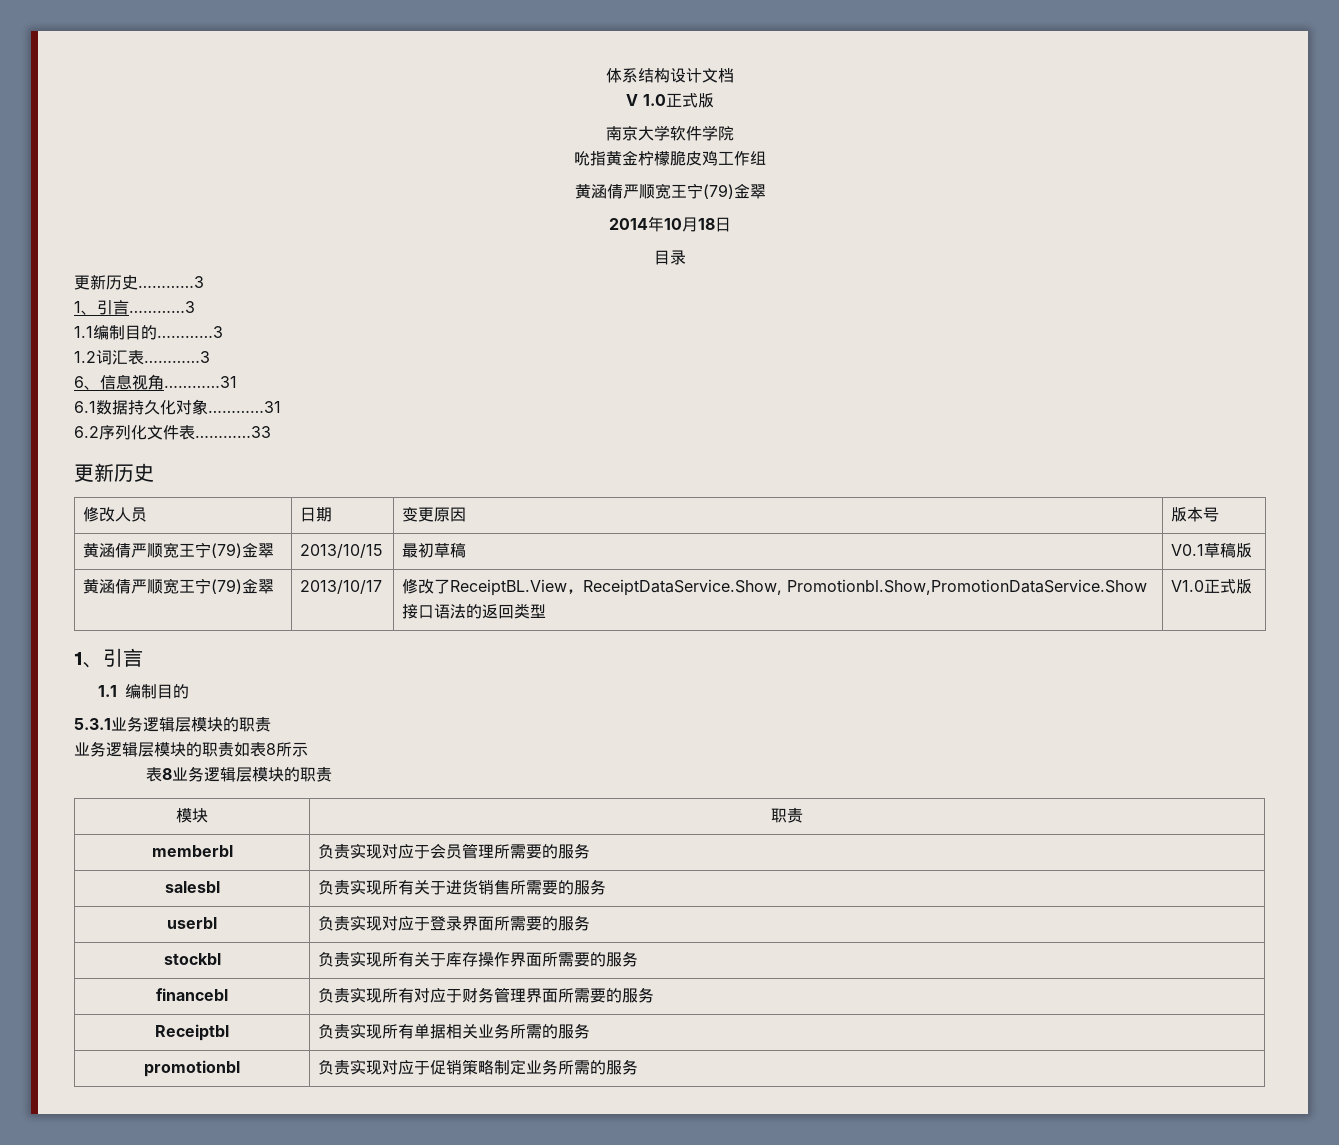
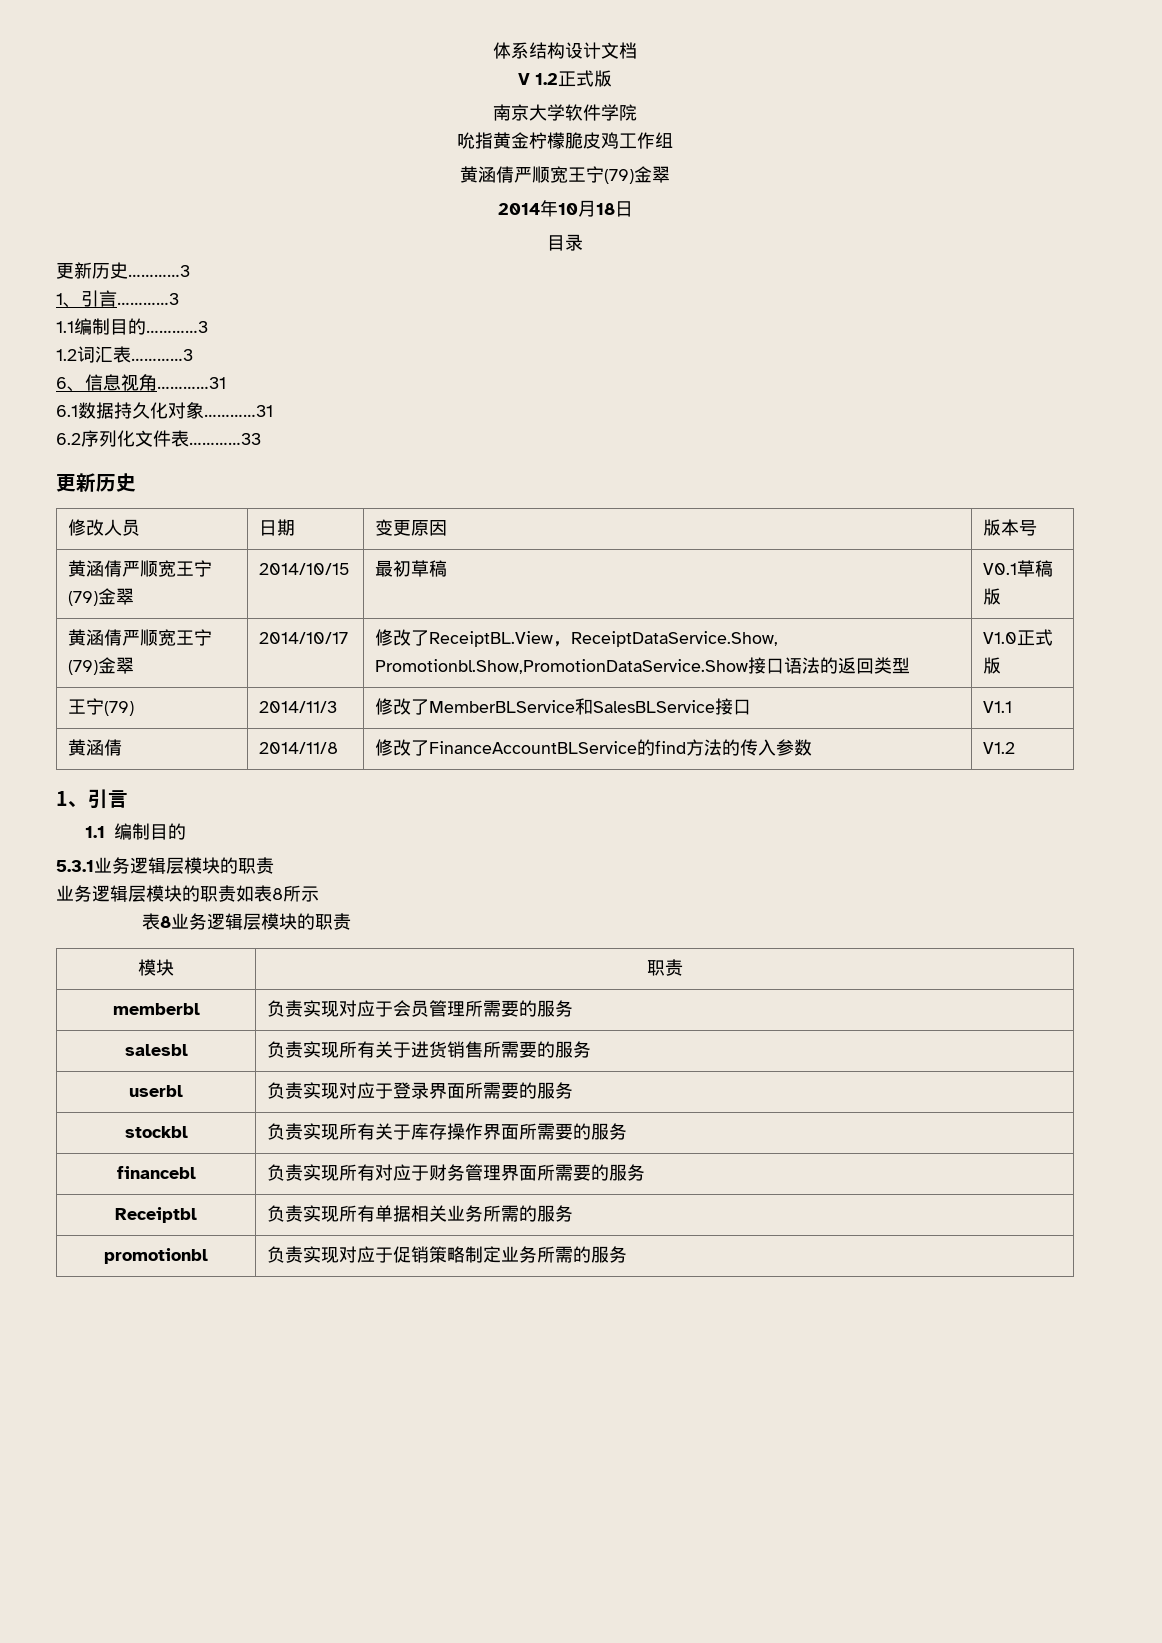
[643,94,666,106] 1.0 -> [535,73,558,85] 1.2
[300,544,384,558] 2013/10/15 -> [259,563,351,575] 2014/10/15
[300,580,383,594] 2013/10/17 -> [259,632,349,644] 2014/10/17
(1253, 586) none -> [68,698,135,716] [259,701,338,713] [375,698,752,715] [983,701,1013,713] [68,739,123,756] [259,742,339,754] [375,739,813,756] [983,742,1016,754] // 王宁(79) | 2014/11/3 | 修改了MemberBLService和SalesBLService接口 | V1.1 // 黄涵倩 | 2014/11/8 | 修改了FinanceAccountBLService的find方法的传入参数 | V1.2

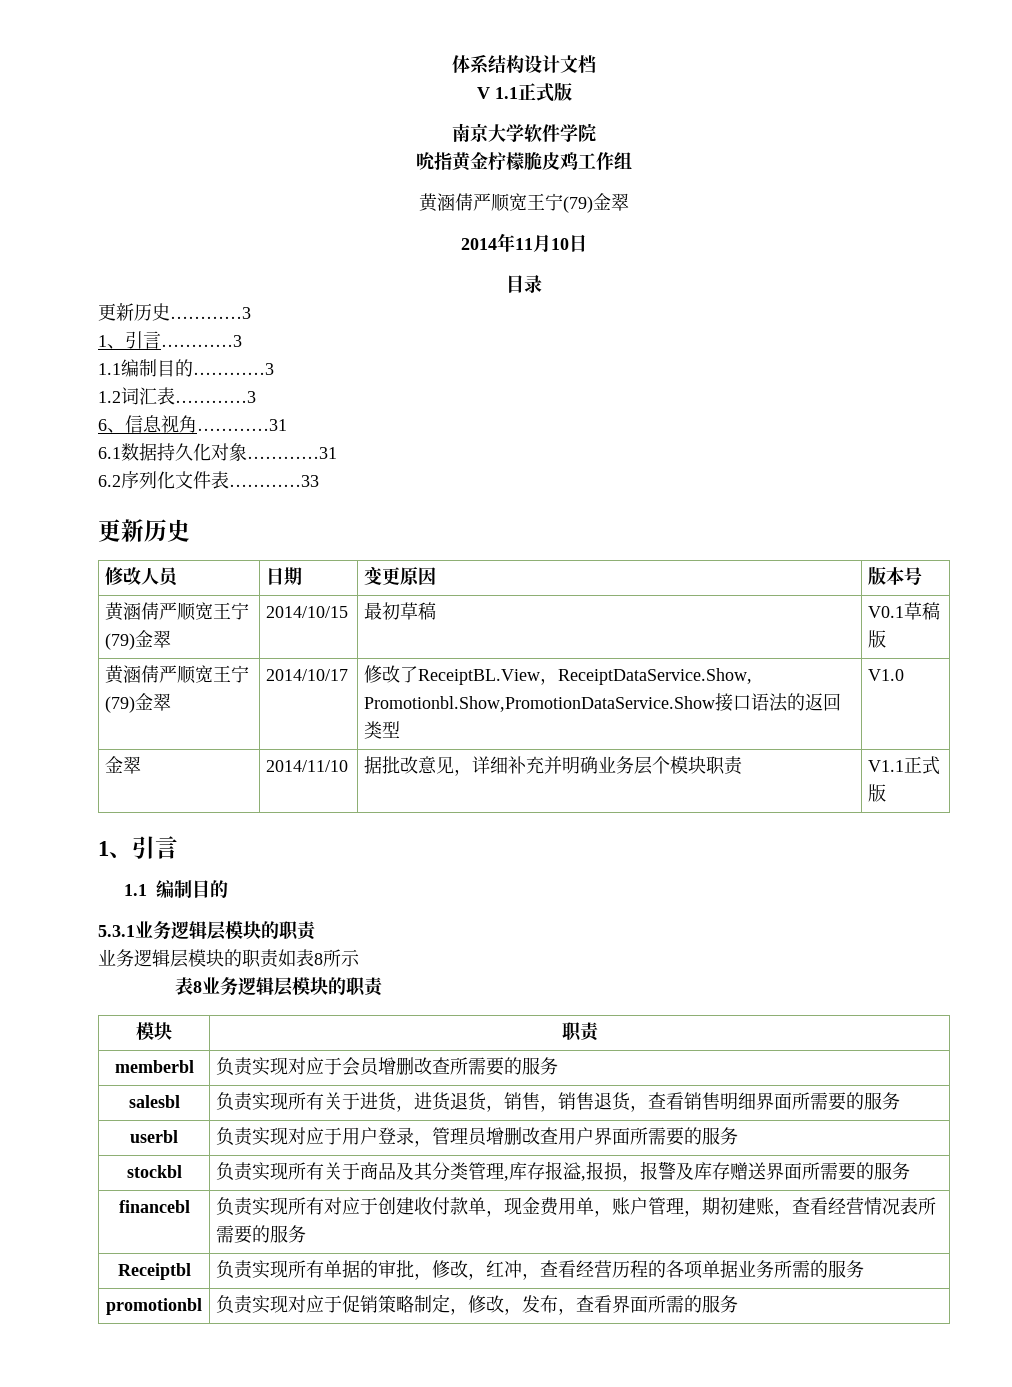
[535,73,558,85] 1.2 -> [494,87,518,99] 1.1
[557,200,615,217] 10月18 -> [515,234,569,253] 11月10
[1017,629,1054,646] [983,657,1002,674] [68,698,135,716] [259,701,338,713] [375,698,752,715] [983,701,1013,713] [68,739,123,756] [259,742,339,754] [375,739,813,756] [983,742,1016,754] 正式版 // 王宁(79) | 2014/11/3 | 修改了MemberBLService和SalesBLService接口 | V1.1 // 黄涵倩 | 2014/11/8 | 修改了FinanceAccountBLService的find方法的传入参数 | V1.2 -> [105,756,142,774] [266,760,349,772] [364,756,744,776] [868,756,941,775] [868,784,887,802] // 金翠 | 2014/11/10 | 据批改意见，详细补充并明确业务层个模块职责 | V1.1正式版
[429,1000,466,1017] 管理 -> [378,1057,451,1075] 增删改查
[447,1041,484,1058] 销售 -> [396,1092,793,1112] ，进货退货，销售，销售退货，查看销售明细界面
[393,1082,430,1099] 登录 -> [342,1127,595,1147] 用户登录，管理员增删改查用户
[411,1123,484,1140] 库存操作 -> [360,1161,767,1182] 商品及其分类管理,库存报溢,报损，报警及库存赠送
[429,1164,538,1181] 财务管理界面 -> [378,1197,919,1217] 创建收付款单，现金费用单，账户管理，期初建账，查看经营情况表
[411,1205,448,1222] 相关 -> [360,1260,739,1280] 的审批，修改，红冲，查看经营历程的各项单据
[501,1246,538,1263] 业务 -> [450,1295,649,1315] ，修改，发布，查看界面

